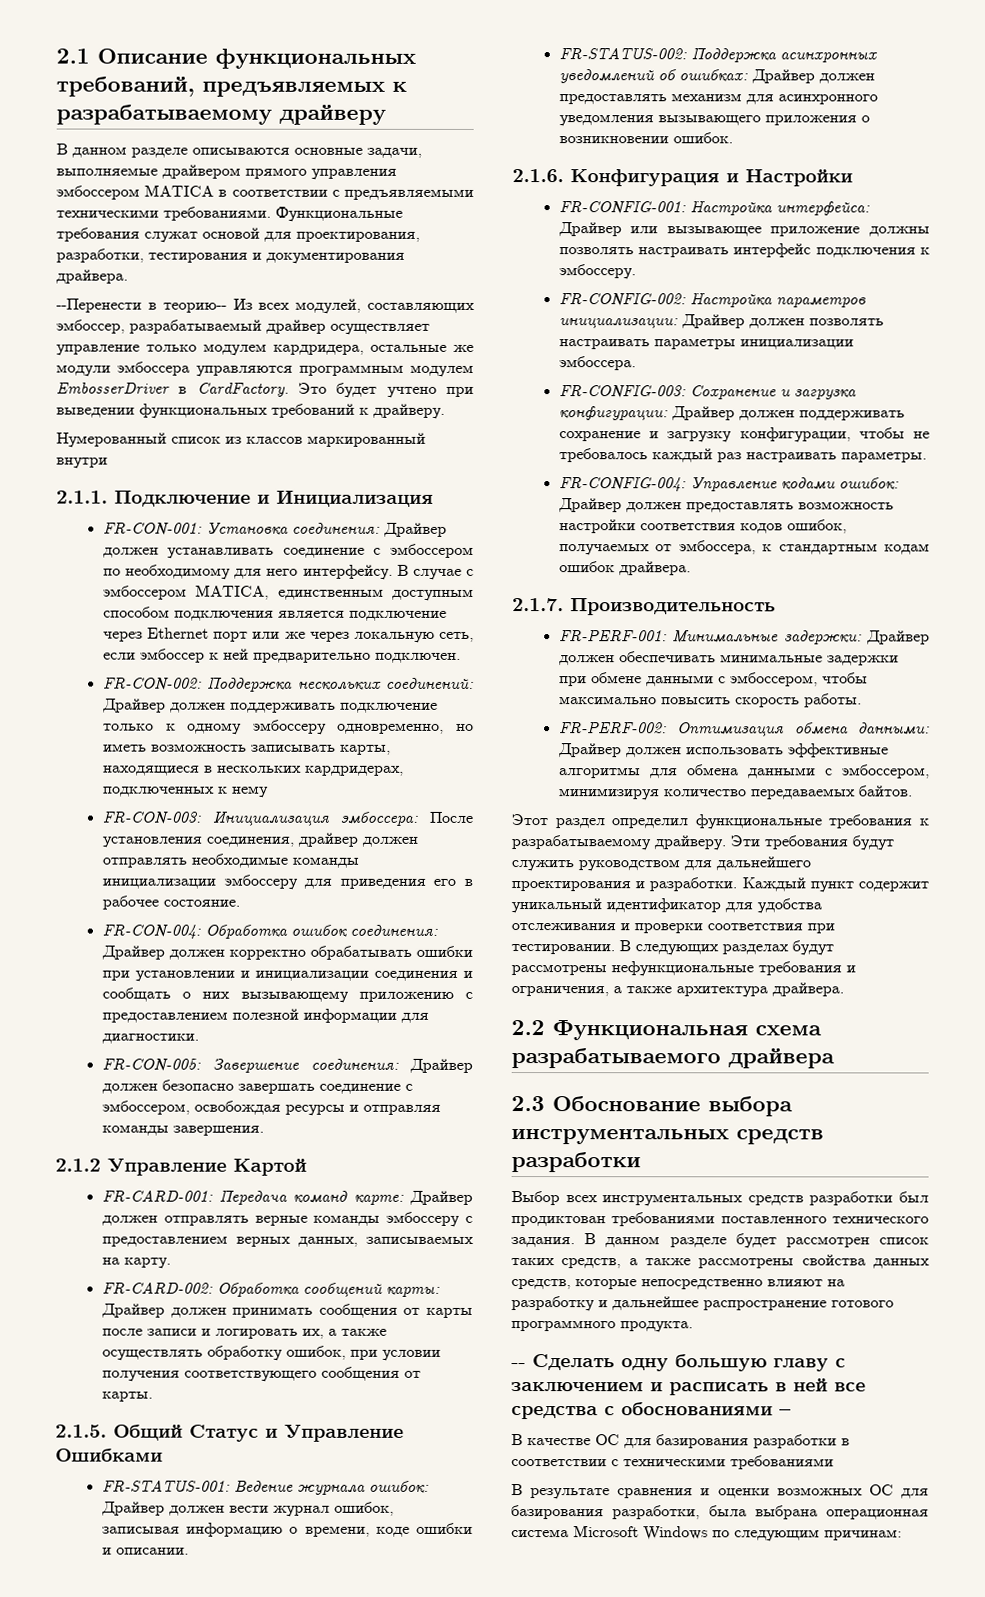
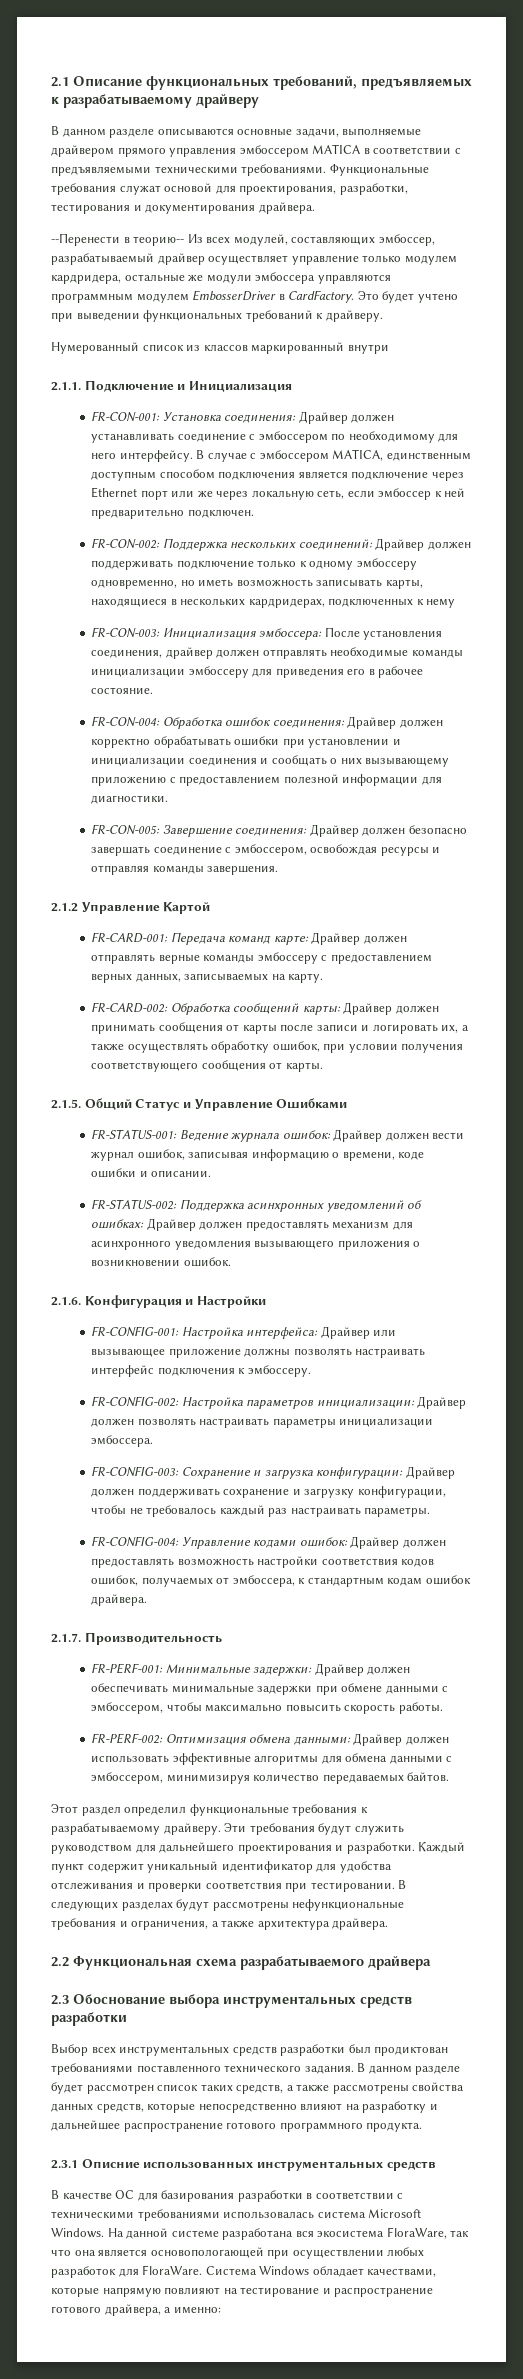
[511,1354,846,1372] [511,1378,866,1396] [511,1402,791,1420] -- Сделать одну большую главу с заключением и расписать в ней все средства с обоснованиями – -> [51,2159,436,2171] 2.3.1 Описние использованных инструментальных средств
[511,1484,929,1500] [511,1505,929,1520] [511,1525,902,1542] // В результате сравнения и оценки возможных ОС для базирования разработки, была выбрана операционная система Microsoft Windows по следующим причинам: -> [223,2209,422,2219] [51,2227,470,2240] [51,2247,425,2259] [51,2265,437,2278] [51,2287,434,2297] [51,2304,221,2316] использовалась система Microsoft Windows. На данной системе разработана вся экосистема FloraWare, так что она является основопологающей при осуществлении любых разработок для FloraWare. Система Windows обладает качествами, которые напрямую повлияют на тестирование и распространение готового драйвера, а именно:

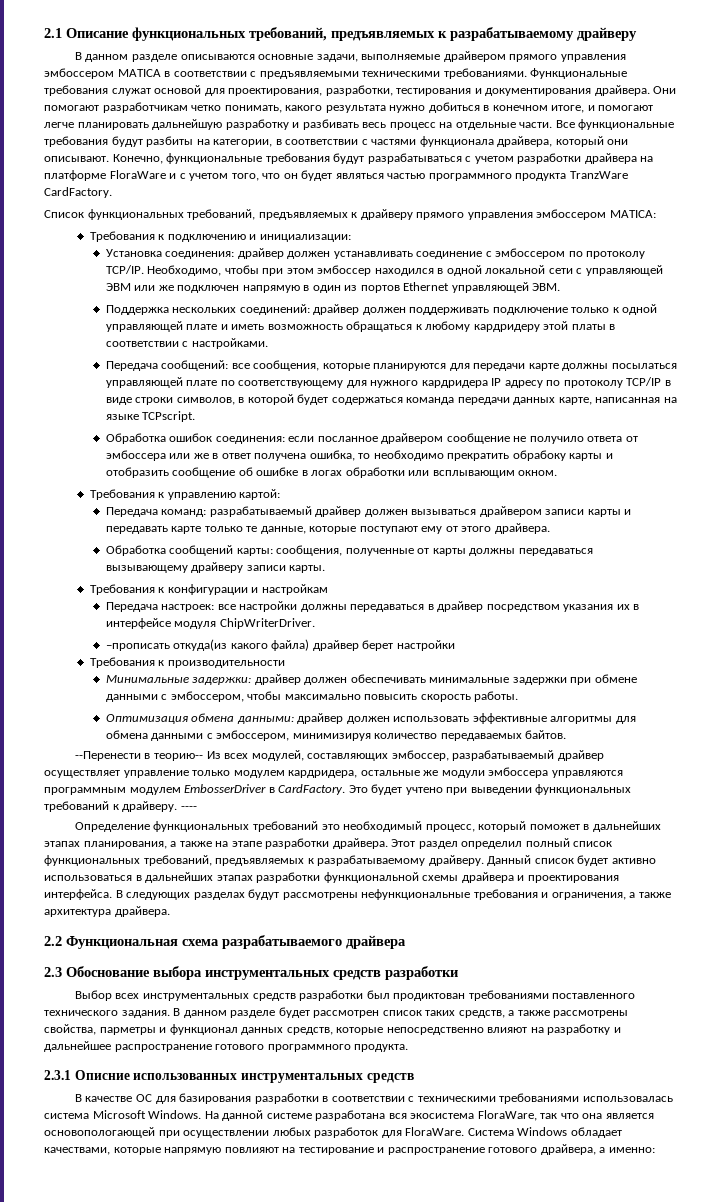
(315, 208) none -> [653,86,677,94] [44,102,654,113] [44,119,675,130] [44,136,629,147] [44,153,654,164] [44,170,628,181] [44,187,112,198] [44,209,656,220] [89,231,351,242] [105,248,646,259] [105,265,663,276] [105,282,561,293] [105,304,658,315] [105,321,616,332] [105,338,268,349] [105,360,677,371] [105,377,671,388] [105,394,677,405] [105,411,196,422] [105,433,638,444] [105,450,613,461] [105,467,558,478] [89,489,281,500] [105,506,632,517] [105,523,550,534] [105,545,593,556] [105,562,326,573] [89,584,328,595] [105,601,640,612] [105,618,315,629] [105,639,455,651] [89,657,285,668] [105,674,637,685] [105,691,519,702] [105,713,636,724] [105,730,567,741] Они помогают разработчикам четко понимать, какого результата нужно добиться в конечном итоге, и помогают легче планировать дальнейшую разработку и разбивать весь процесс на отдельные части. Все функциональные требования будут разбиты на категории, в соответствии с частями функционала драйвера, который они описывают. Конечно, функциональные требования будут разрабатываться с учетом разработки драйвера на платформе FloraWare и с учетом того, что он будет являться частью программного продукта TranzWare CardFactory. // Список функциональных требований, предъявляемых к драйверу прямого управления эмбоссером MATICA: // Требования к подключению и инициализации: // Установка соединения: драйвер должен устанавливать соединение с эмбоссером по протоколу TCP/IP. Необходимо, чтобы при этом эмбоссер находился в одной локальной сети с управляющей ЭВМ или же подключен напрямую в один из портов Ethernet управляющей ЭВМ. // Поддержка нескольких соединений: драйвер должен поддерживать подключение только к одной управляющей плате и иметь возможность обращаться к любому кардридеру этой платы в соответствии с настройками. // Передача сообщений: все сообщения, которые планируются для передачи карте должны посылаться управляющей плате по соответствующему для нужного кардридера IP адресу по протоколу TCP/IP в виде строки символов, в которой будет содержаться команда передачи данных карте, написанная на языке TCPscript. // Обработка ошибок соединения: если посланное драйвером сообщение не получило ответа от эмбоссера или же в ответ получена ошибка, то необходимо прекратить обрабоку карты и отобразить сообщение об ошибке в логах обработки или всплывающим окном. // Требования к управлению картой: // Передача команд: разрабатываемый драйвер должен вызываться драйвером записи карты и передавать карте только те данные, которые поступают ему от этого драйвера. // Обработка сообщений карты: сообщения, полученные от карты должны передаваться вызывающему драйверу записи карты. // Требования к конфигурации и настройкам // Передача настроек: все настройки должны передаваться в драйвер посредством указания их в интерфейсе модуля ChipWriterDriver. // –прописать откуда(из какого файла) драйвер берет настройки // Требования к производительности // Минимальные задержки: драйвер должен обеспечивать минимальные задержки при обмене данными с эмбоссером, чтобы максимально повысить скорость работы. // Оптимизация обмена данными: драйвер должен использовать эффективные алгоритмы для обмена данными с эмбоссером, минимизируя количество передаваемых байтов.
[51,342,389,354] [51,380,292,392] [91,411,395,424] [91,431,459,443] [91,449,471,462] [91,469,464,481] [91,487,466,500] [91,509,254,519] [91,538,471,551] [91,558,417,570] [91,579,423,589] [91,598,456,608] [91,627,443,640] [91,647,463,659] [91,666,424,678] [91,687,154,694] [91,716,443,729] [91,736,401,748] [91,755,450,767] [91,774,442,786] [91,795,169,804] [91,824,467,837] [91,844,441,856] [91,865,279,875] [51,902,211,914] [91,932,407,945] [91,952,432,964] [91,973,324,983] [91,1002,439,1015] [91,1022,469,1034] [91,1041,464,1053] [91,1060,323,1072] [51,1098,348,1111] [91,1129,465,1142] [91,1149,425,1161] [91,1168,212,1178] [91,1199,423,1212] [91,1218,413,1231] [91,1240,421,1250] [91,1257,231,1267] [51,1295,266,1308] [91,1326,397,1339] [91,1348,426,1358] [91,1365,311,1377] [91,1396,467,1409] [91,1418,434,1428] [91,1435,154,1447] [91,1466,455,1479] [91,1486,446,1498] [91,1505,431,1517] [91,1536,446,1549] [91,1556,435,1568] [91,1575,471,1587] [91,1594,148,1606] [51,1632,222,1645] [91,1663,411,1676] [91,1683,449,1695] [91,1702,443,1714] [91,1733,449,1746] [91,1753,453,1765] [91,1772,450,1784] [51,1804,368,1816] [51,1823,404,1835] [51,1842,466,1854] [51,1861,392,1873] [51,1882,395,1892] // Нумерованный список из классов маркированный внутри // 2.1.1. Подключение и Инициализация // FR-CON-001: Установка соединения: Драйвер должен устанавливать соединение с эмбоссером по необходимому для него интерфейсу. В случае с эмбоссером MATICA, единственным доступным способом подключения является подключение через Ethernet порт или же через локальную сеть, если эмбоссер к ней предварительно подключен. // FR-CON-002: Поддержка нескольких соединений: Драйвер должен поддерживать подключение только к одному эмбоссеру одновременно, но иметь возможность записывать карты, находящиеся в нескольких кардридерах, подключенных к нему // FR-CON-003: Инициализация эмбоссера: После установления соединения, драйвер должен отправлять необходимые команды инициализации эмбоссеру для приведения его в рабочее состояние. // FR-CON-004: Обработка ошибок соединения: Драйвер должен корректно обрабатывать ошибки при установлении и инициализации соединения и сообщать о них вызывающему приложению с предоставлением полезной информации для диагностики. // FR-CON-005: Завершение соединения: Драйвер должен безопасно завершать соединение с эмбоссером, освобождая ресурсы и отправляя команды завершения. // 2.1.2 Управление Картой // FR-CARD-001: Передача команд карте: Драйвер должен отправлять верные команды эмбоссеру с предоставлением верных данных, записываемых на карту. // FR-CARD-002: Обработка сообщений карты: Драйвер должен принимать сообщения от карты после записи и логировать их, а также осуществлять обработку ошибок, при условии получения соответствующего сообщения от карты. // 2.1.5. Общий Статус и Управление Ошибками // FR-STATUS-001: Ведение журнала ошибок: Драйвер должен вести журнал ошибок, записывая информацию о времени, коде ошибки и описании. // FR-STATUS-002: Поддержка асинхронных уведомлений об ошибках: Драйвер должен предоставлять механизм для асинхронного уведомления вызывающего приложения о возникновении ошибок. // 2.1.6. Конфигурация и Настройки // FR-CONFIG-001: Настройка интерфейса: Драйвер или вызывающее приложение должны позволять настраивать интерфейс подключения к эмбоссеру. // FR-CONFIG-002: Настройка параметров инициализации: Драйвер должен позволять настраивать параметры инициализации эмбоссера. // FR-CONFIG-003: Сохранение и загрузка конфигурации: Драйвер должен поддерживать сохранение и загрузку конфигурации, чтобы не требовалось каждый раз настраивать параметры. // FR-CONFIG-004: Управление кодами ошибок: Драйвер должен предоставлять возможность настройки соответствия кодов ошибок, получаемых от эмбоссера, к стандартным кодам ошибок драйвера. // 2.1.7. Производительность // FR-PERF-001: Минимальные задержки: Драйвер должен обеспечивать минимальные задержки при обмене данными с эмбоссером, чтобы максимально повысить скорость работы. // FR-PERF-002: Оптимизация обмена данными: Драйвер должен использовать эффективные алгоритмы для обмена данными с эмбоссером, минимизируя количество передаваемых байтов. // Этот раздел определил функциональные требования к разрабатываемому драйверу. Эти требования будут служить руководством для дальнейшего проектирования и разработки. Каждый пункт содержит уникальный идентификатор для удобства отслеживания и проверки соответствия при тестировании. -> [180,806,197,810] [74,821,661,832] [44,838,613,849] [44,855,656,866] [44,872,619,883] [44,889,112,900] ---- // Определение функциональных требований это необходимый процесс, который поможет в дальнейших этапах планирования, а также на этапе разработки драйвера. Этот раздел определил полный список функциональных требований, предъявляемых к разрабатываемому драйверу. Данный список будет активно использоваться в дальнейших этапах разработки функциональной схемы драйвера и проектирования интерфейса.
[412,2082,465,2092] свойства -> [44,1024,238,1035] свойства, парметры и функционал

